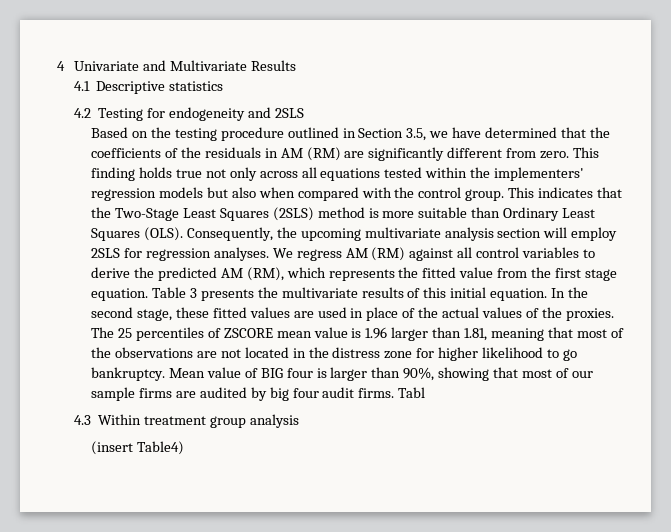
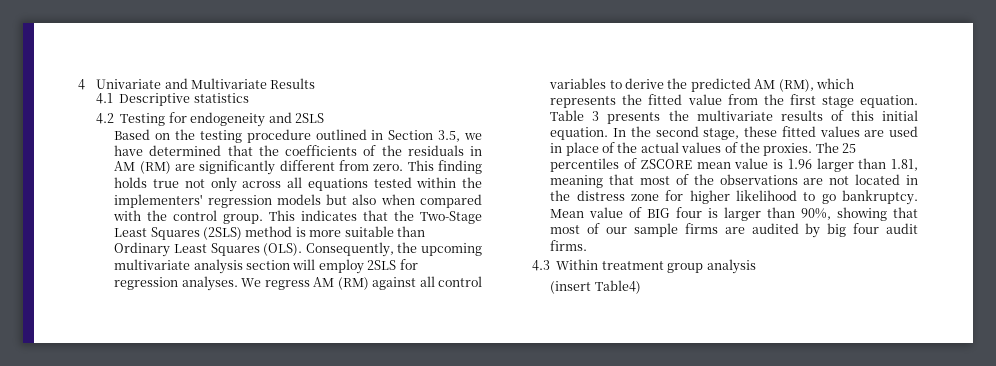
[398,387,426,398] Tabl -> (588, 245) none

